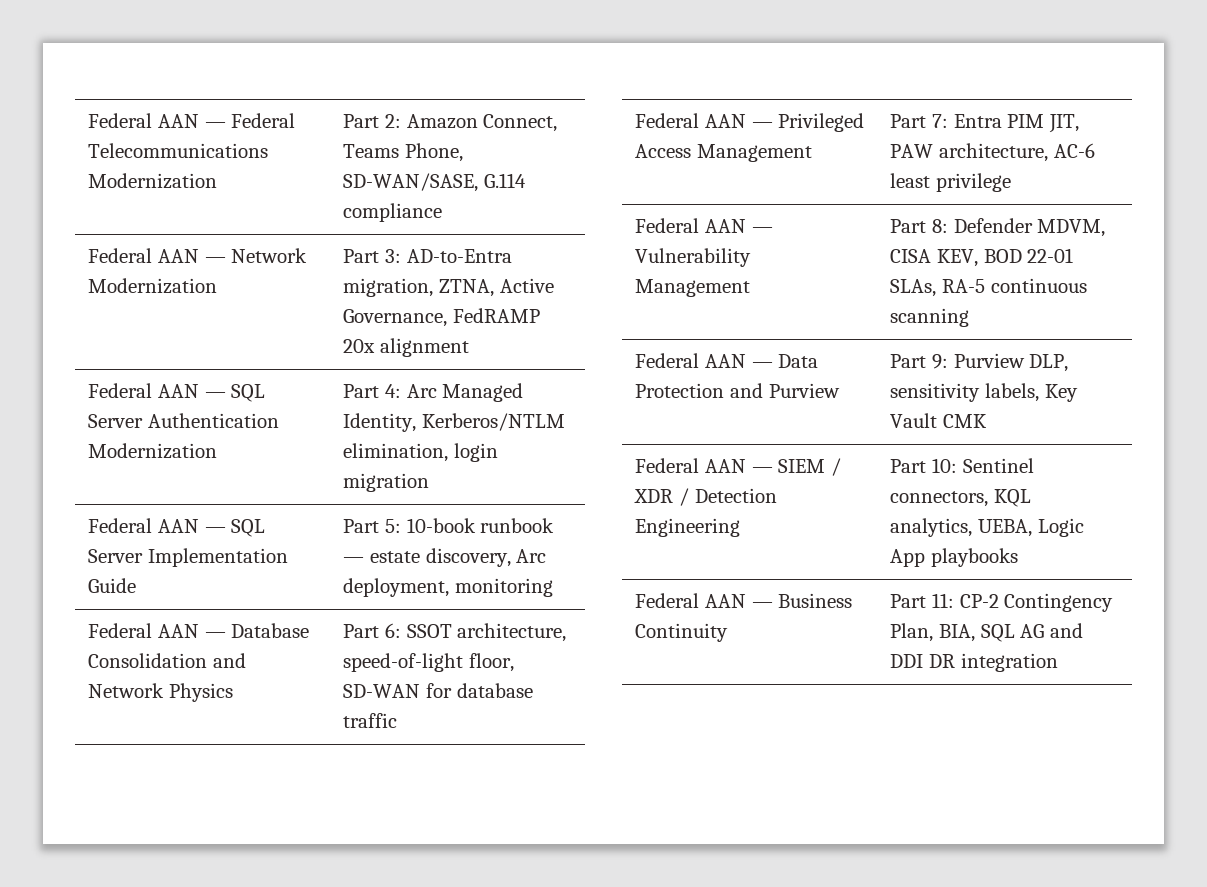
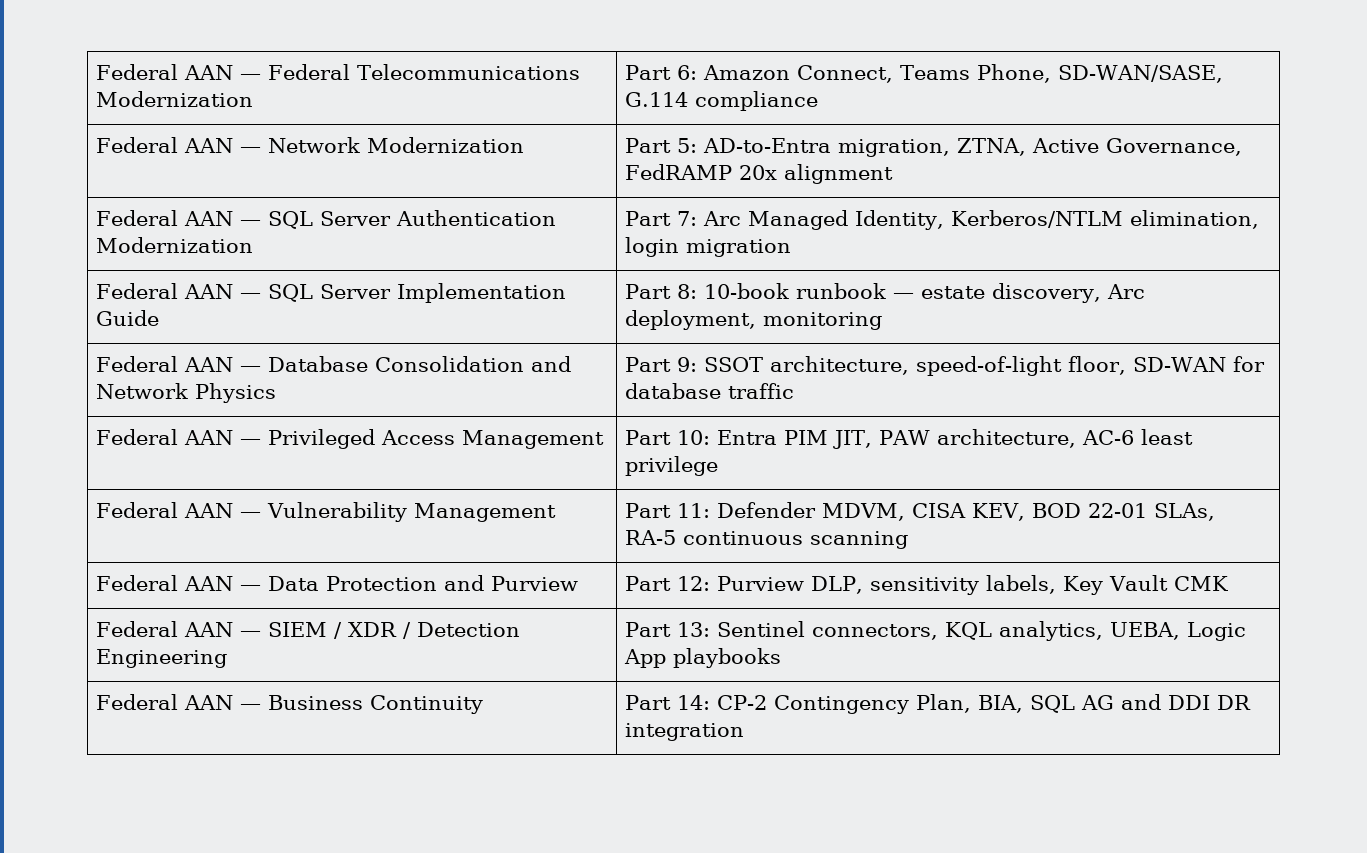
[385,114,402,128] 2: -> [677,65,698,80] 6:
[385,249,402,263] 3: -> [677,138,698,153] 5:
[385,384,402,398] 4: -> [677,211,698,226] 7:
[385,519,402,533] 5: -> [677,284,698,299] 8:
[385,623,402,638] 6: -> [677,357,698,372] 9:
[932,114,949,128] 7: -> [677,430,711,445] 10:
[932,219,949,233] 8: -> [677,503,711,518] 11:
[932,354,949,369] 9: -> [677,576,711,591] 12:
[932,458,958,473] 10: -> [677,622,711,637] 13:
[932,593,955,608] 11: -> [677,695,711,710] 14:

